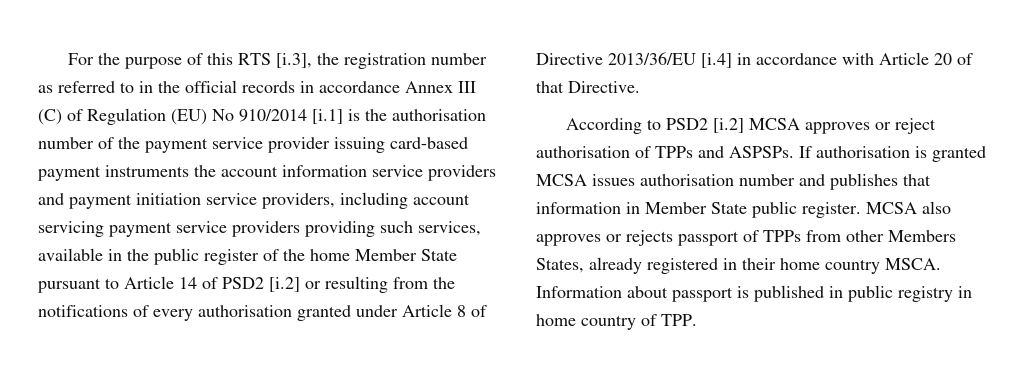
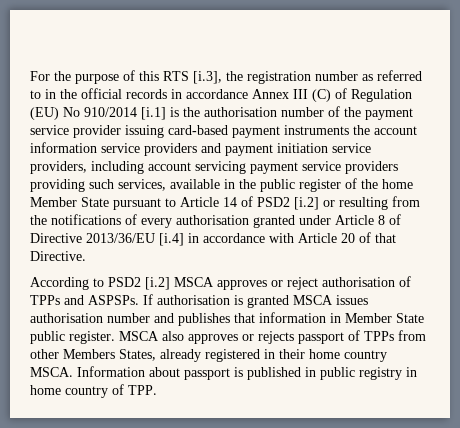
[749,118,801,130] MCSA -> [174,277,214,287] MSCA
[536,174,587,186] MCSA -> [293,295,333,305] MSCA
[866,202,917,214] MCSA -> [119,331,159,341] MSCA

